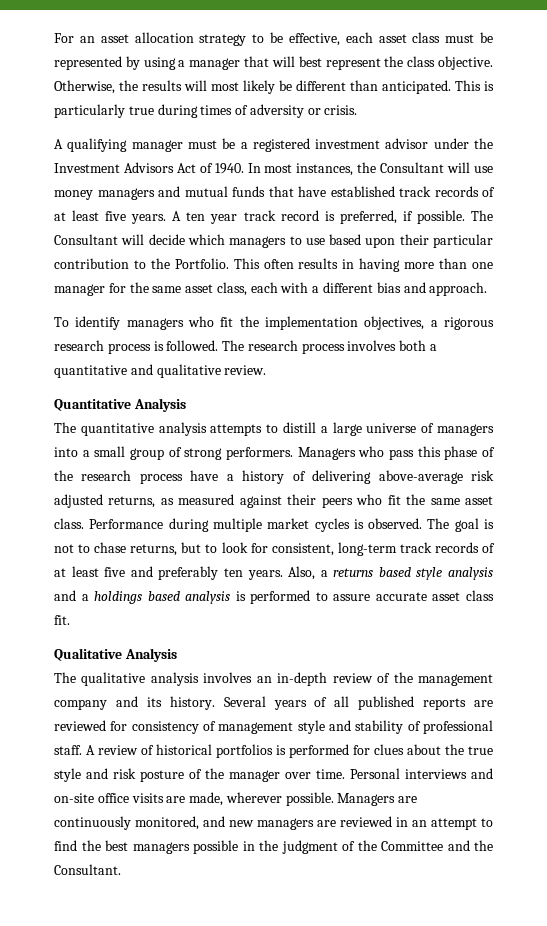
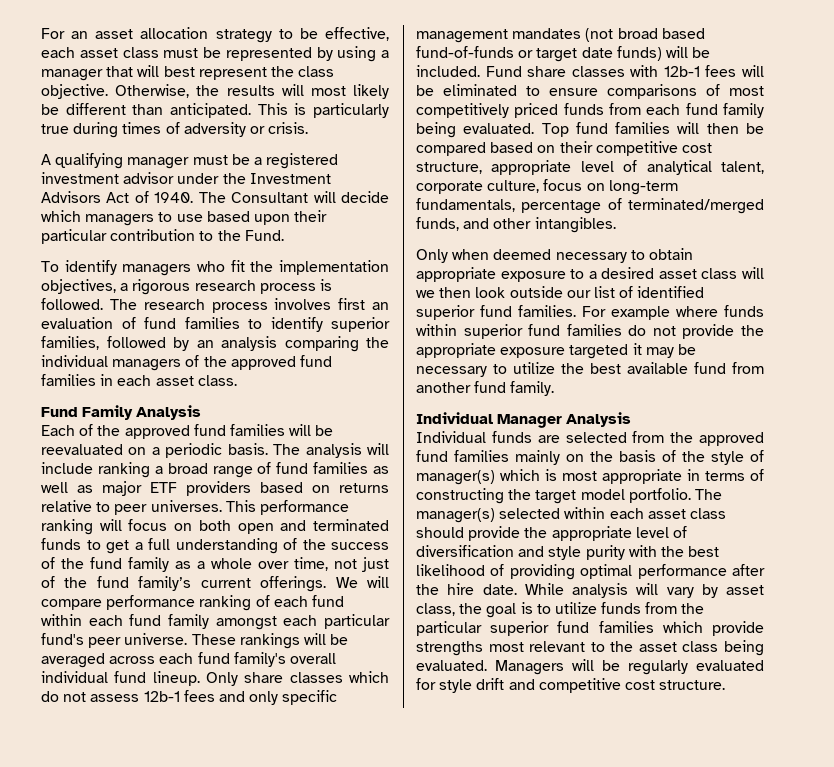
[247,162,493,176] [54,186,495,200] [54,210,465,224] In most instances, the Consultant will use money managers and mutual funds that have established track records of at least five years. A ten year track record is preferred, if possible. -> (194, 197) none
[174,258,493,272] [54,282,488,296] Portfolio. This often results in having more than one manager for the same asset class, each with a different bias and approach. -> [244,230,284,241] Fund.
[399,340,438,351] [54,364,267,378] [54,398,186,412] [54,422,495,436] [54,446,496,460] [54,470,495,484] [54,494,493,508] [54,518,495,532] [54,542,495,556] [54,566,493,580] [54,590,495,604] [54,615,70,625] [54,648,177,662] [54,672,494,686] [54,696,493,710] [54,720,493,734] [54,744,493,758] [54,768,493,782] [54,792,418,806] [54,816,493,830] [54,840,493,854] [54,864,121,875] both a quantitative and qualitative review. // Quantitative Analysis // The quantitative analysis attempts to distill a large universe of managers into a small group of strong performers. Managers who pass this phase of the research process have a history of delivering above-average risk adjusted returns, as measured against their peers who fit the same asset class. Performance during multiple market cycles is observed. The goal is not to chase returns, but to look for consistent, long-term track records of at least five and preferably ten years. Also, a returns based style analysis and a holdings based analysis is performed to assure accurate asset class fit. // Qualitative Analysis // The qualitative analysis involves an in-depth review of the management company and its history. Several years of all published reports are reviewed for consistency of management style and stability of professional staff. A review of historical portfolios is performed for clues about the true style and risk posture of the manager over time. Personal interviews and on-site office visits are made, wherever possible. Managers are continuously monitored, and new managers are reviewed in an attempt to find the best managers possible in the judgment of the Committee and the Consultant. -> [338,298,389,310] [41,317,390,332] [41,336,389,352] [41,355,332,371] [41,374,237,386] [41,405,202,420] [41,424,334,439] [41,443,389,458] [41,462,389,478] [41,481,389,496] [41,500,349,515] [41,519,390,535] [41,538,389,554] [41,557,389,572] [41,576,389,592] [41,595,344,611] [41,614,390,630] [41,633,349,649] [41,652,336,668] [41,671,389,686] [41,690,338,705] [416,28,705,43] [416,46,711,62] [416,65,764,77] [416,84,764,99] [416,103,764,118] [416,122,764,138] [416,141,712,156] [416,160,764,175] [416,179,678,195] [416,198,764,214] [416,217,616,233] [416,248,693,263] [416,267,764,282] [416,286,705,298] [416,305,764,320] [416,324,764,339] [416,343,696,359] [416,362,764,377] [416,381,555,396] [416,412,632,428] [416,431,764,446] [416,450,764,465] [416,469,764,485] [416,488,722,504] [416,507,726,523] [416,526,687,541] [416,545,720,560] [416,564,765,580] [416,583,764,598] [416,602,705,618] [416,621,764,636] [416,640,764,656] [416,659,764,675] [416,678,726,693] first an evaluation of fund families to identify superior families, followed by an analysis comparing the individual managers of the approved fund families in each asset class. // Fund Family Analysis // Each of the approved fund families will be reevaluated on a periodic basis. The analysis will include ranking a broad range of fund families as well as major ETF providers based on returns relative to peer universes. This performance ranking will focus on both open and terminated funds to get a full understanding of the success of the fund family as a whole over time, not just of the fund family’s current offerings. We will compare performance ranking of each fund within each fund family amongst each particular fund's peer universe. These rankings will be averaged across each fund family's overall individual fund lineup. Only share classes which do not assess 12b-1 fees and only specific management mandates (not broad based fund-of-funds or target date funds) will be included. Fund share classes with 12b-1 fees will be eliminated to ensure comparisons of most competitively priced funds from each fund family being evaluated. Top fund families will then be compared based on their competitive cost structure, appropriate level of analytical talent, corporate culture, focus on long-term fundamentals, percentage of terminated/merged funds, and other intangibles. // Only when deemed necessary to obtain appropriate exposure to a desired asset class will we then look outside our list of identified superior fund families. For example where funds within superior fund families do not provide the appropriate exposure targeted it may be necessary to utilize the best available fund from another fund family. // Individual Manager Analysis // Individual funds are selected from the approved fund families mainly on the basis of the style of manager(s) which is most appropriate in terms of constructing the target model portfolio. The manager(s) selected within each asset class should provide the appropriate level of diversification and style purity with the best likelihood of providing optimal performance after the hire date. While analysis will vary by asset class, the goal is to utilize funds from the particular superior fund families which provide strengths most relevant to the asset class being evaluated. Managers will be regularly evaluated for style drift and competitive cost structure.

